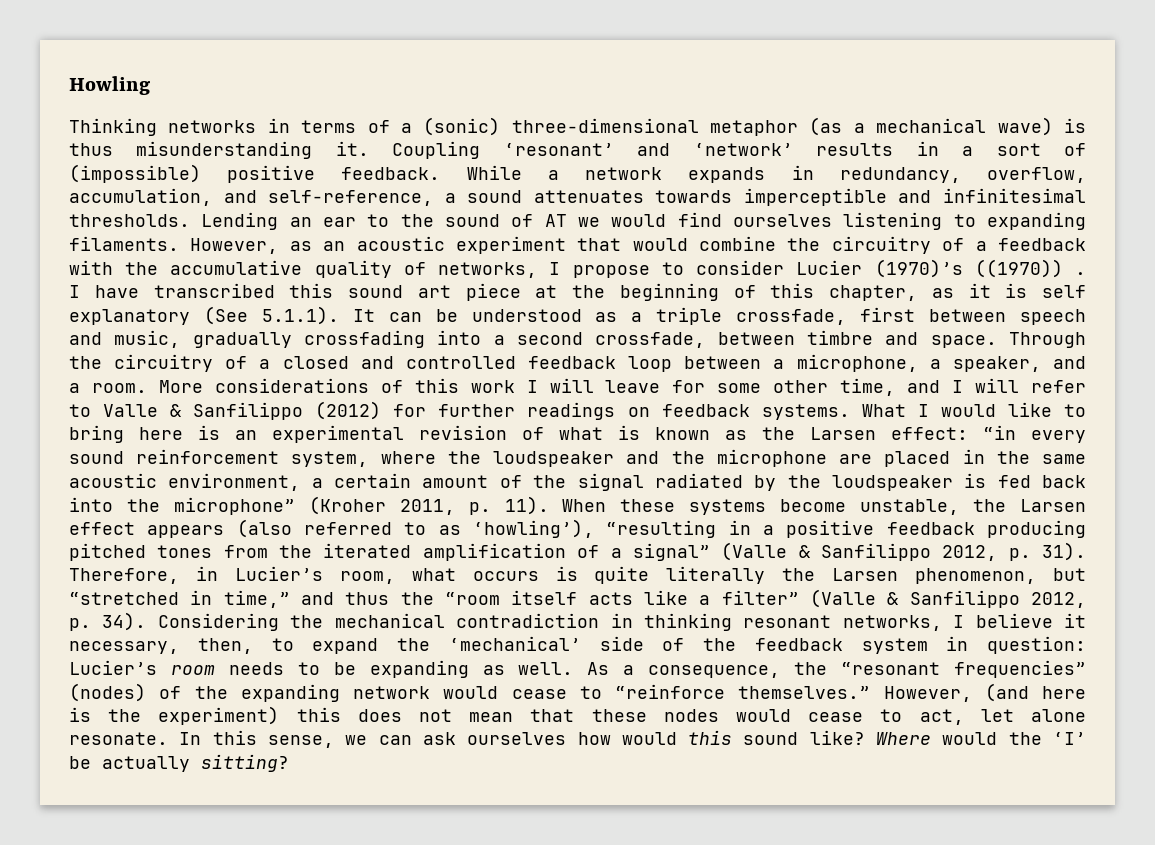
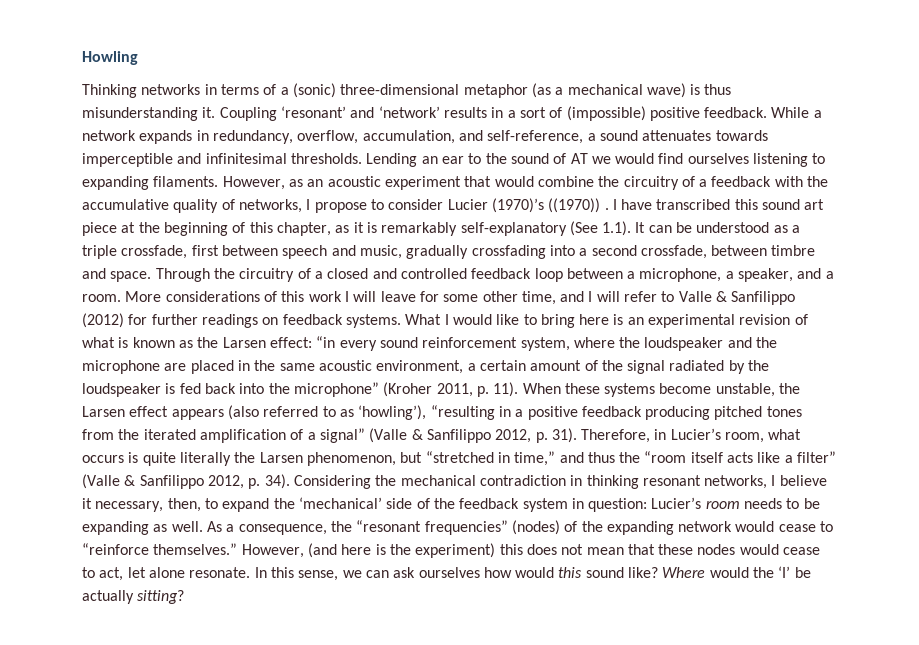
[1042,285,1086,298] [69,306,339,325] self explanatory (See 5.1.1). -> [381,221,632,236] remarkably self-explanatory (See 1.1).

